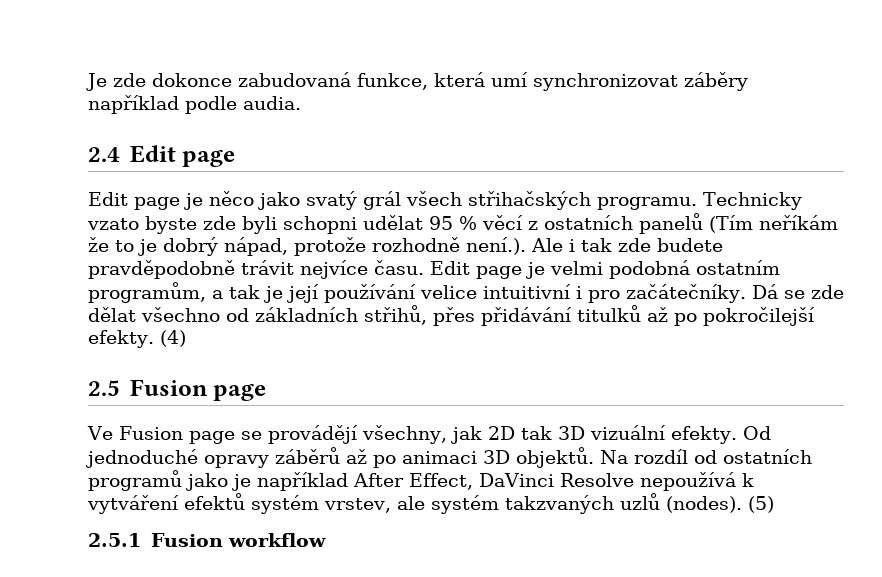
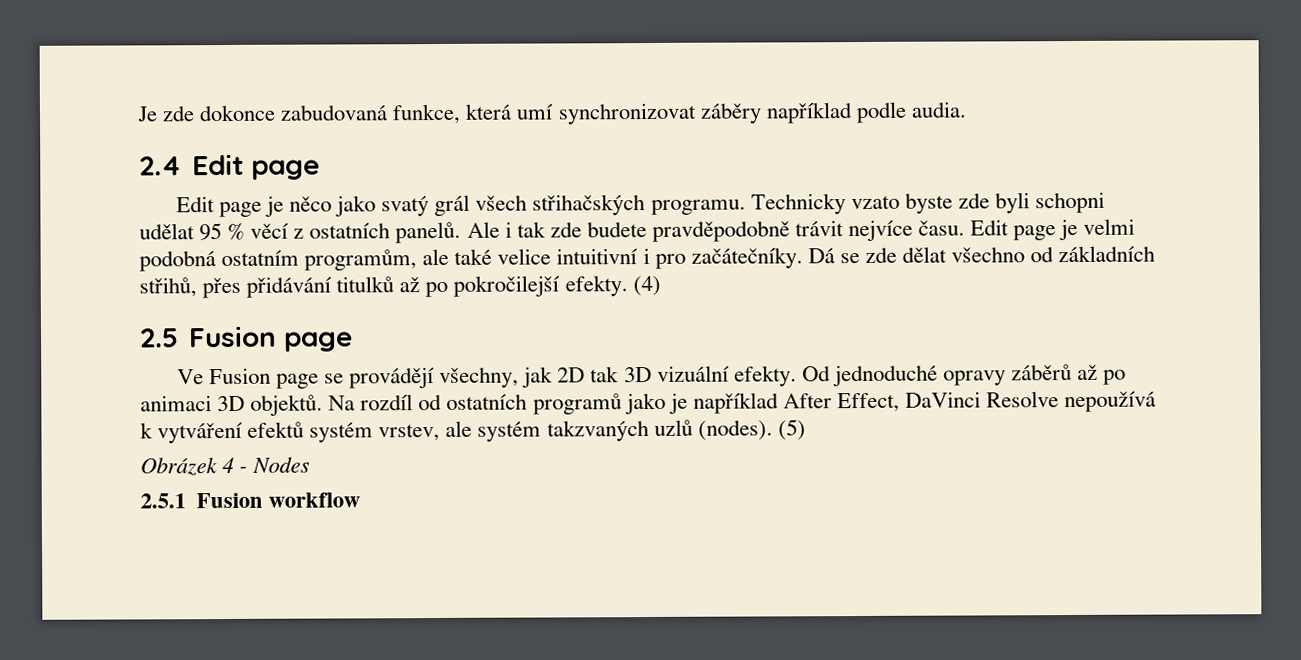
[639,213,838,234] [88,237,526,256] panelů (Tím neříkám že to je dobrý nápad, protože rozhodně není.). -> [395,221,462,244] panelů.
[212,284,416,303] a tak je její používání -> [422,248,493,266] ale také
(774, 504) none -> [140,456,311,476] // Obrázek 4 - Nodes

